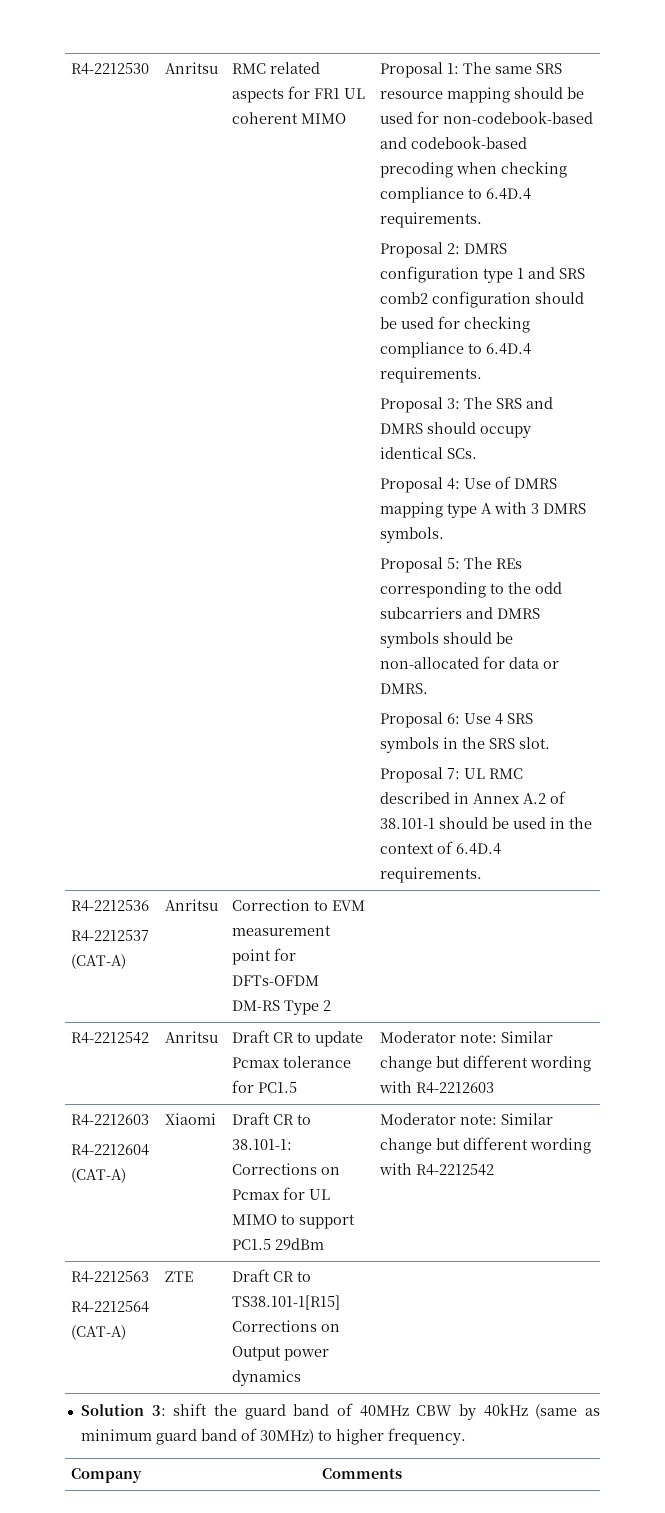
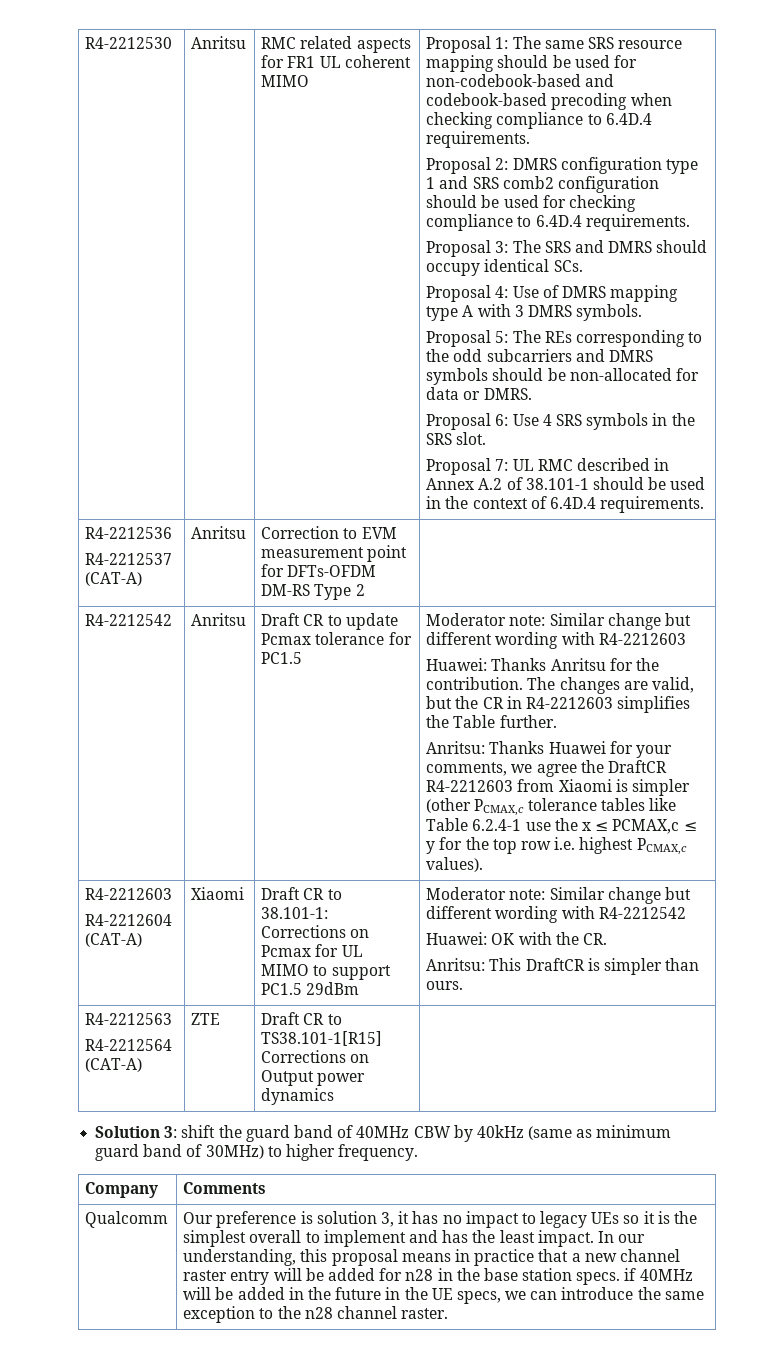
(495, 1088) none -> [426,658,659,671] [426,677,694,694] [426,696,691,713] [426,715,557,728] [426,741,672,758] [426,760,667,777] [426,779,690,796] [426,798,676,816] [426,818,697,834] [426,837,687,855] [426,857,484,872] // Huawei: Thanks Anritsu for the contribution. The changes are valid, but the CR in R4-2212603 simplifies the Table further. // Anritsu: Thanks Huawei for your comments, we agree the DraftCR R4-2212603 from Xiaomi is simpler (other PCMAX,c tolerance tables like Table 6.2.4-1 use the x ≤ PCMAX,c ≤ y for the top row i.e. highest PCMAX,c values).
(495, 1170) none -> [426,932,607,945] [426,958,700,975] [426,981,464,990] // Huawei: OK with the CR. // Anritsu: This DraftCR is simpler than ours.
(403, 1473) none -> [85,1211,169,1228] [183,1211,698,1228] [183,1230,646,1247] [183,1249,680,1266] [183,1268,693,1285] [183,1287,704,1304] [183,1306,449,1323] // Qualcomm | Our preference is solution 3, it has no impact to legacy UEs so it is the simplest overall to implement and has the least impact. In our understanding, this proposal means in practice that a new channel raster entry will be added for n28 in the base station specs. if 40MHz will be added in the future in the UE specs, we can introduce the same exception to the n28 channel raster.

